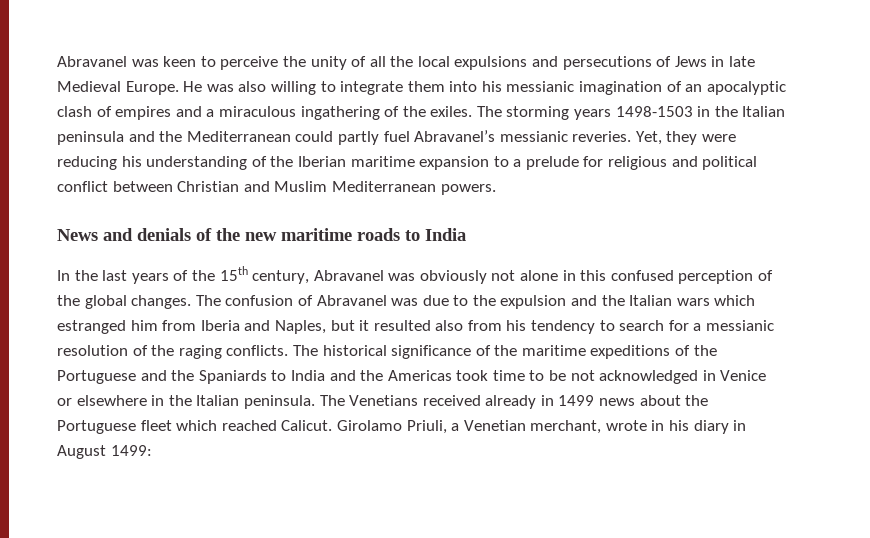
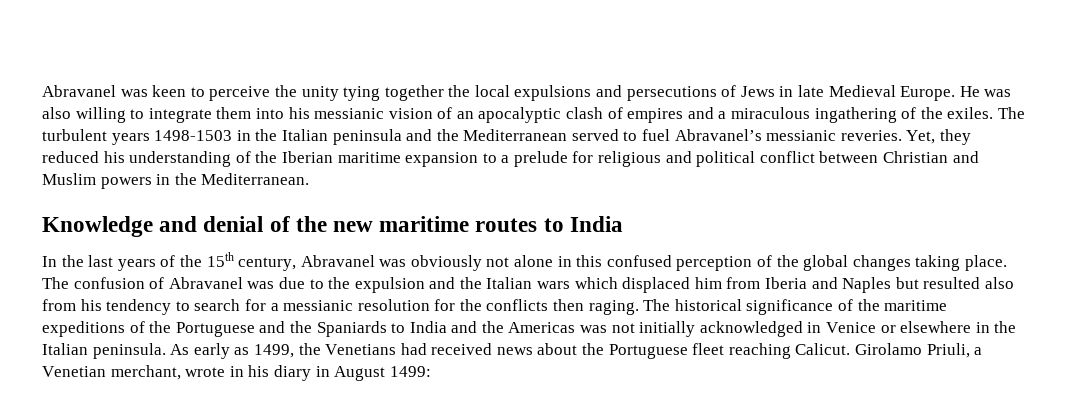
[351,56,386,67] of all -> [343,85,444,101] tying together
[579,81,663,95] imagination -> [388,108,433,119] vision
[506,106,570,120] storming -> [42,129,107,141] turbulent
[295,131,379,145] could partly -> [571,129,638,141] served to
[702,134,737,142] [57,156,117,170] were reducing -> [42,151,99,163] reduced
[331,181,496,195] [57,228,191,241] Mediterranean powers. // News and denials -> [100,173,310,189] [42,216,264,237] powers in the Mediterranean. // Knowledge and denial
[357,228,400,241] roads -> [475,218,538,232] routes
[131,295,192,309] changes. -> [852,255,1007,271] changes taking place.
[57,320,126,334] estranged -> [622,277,691,293] displaced
[274,320,370,334] Naples, but it -> [842,277,919,293] Naples but
[132,345,289,359] of the raging conflicts. -> [434,299,639,315] for the conflicts then raging.
[456,370,595,381] took time to be not -> [580,321,696,337] was not initially
[319,395,595,409] The Venetians received already in 1499 -> [170,343,493,359] As early as 1499, the Venetians had received
[176,420,277,431] which reached -> [728,343,791,359] reaching

